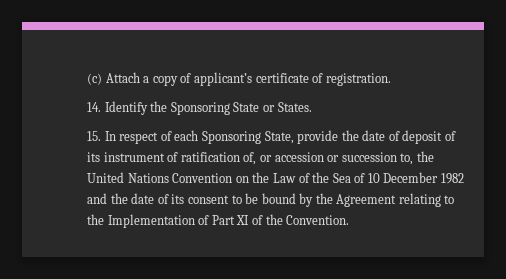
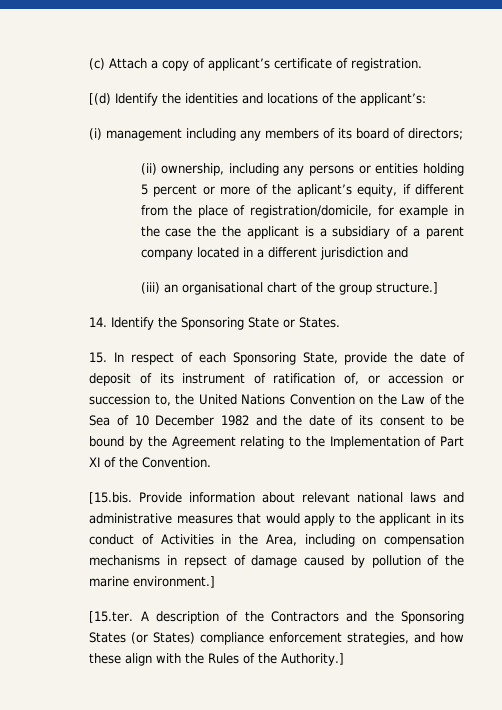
(391, 79) none -> [89,93,427,106] [89,128,464,141] [140,163,465,176] [140,184,465,197] [140,205,465,218] [140,226,464,239] [140,247,408,260] [140,282,438,295] // [(d) Identify the identities and locations of the applicant’s: // (i) management including any members of its board of directors; // (ii) ownership, including any persons or entities holding 5 percent or more of the aplicant’s equity, if different from the place of registration/domicile, for example in the case the the applicant is a subsidiary of a parent company located in a different jurisdiction and // (iii) an organisational chart of the group structure.]
(350, 220) none -> [89,492,465,504] [89,513,464,526] [89,534,464,547] [89,555,464,568] [89,576,216,588] [89,611,464,624] [89,632,465,645] [89,653,345,666] // [15.bis. Provide information about relevant national laws and administrative measures that would apply to the applicant in its conduct of Activities in the Area, including on compensation mechanisms in repsect of damage caused by pollution of the marine environment.] // [15.ter. A description of the Contractors and the Sponsoring States (or States) compliance enforcement strategies, and how these align with the Rules of the Authority.]

